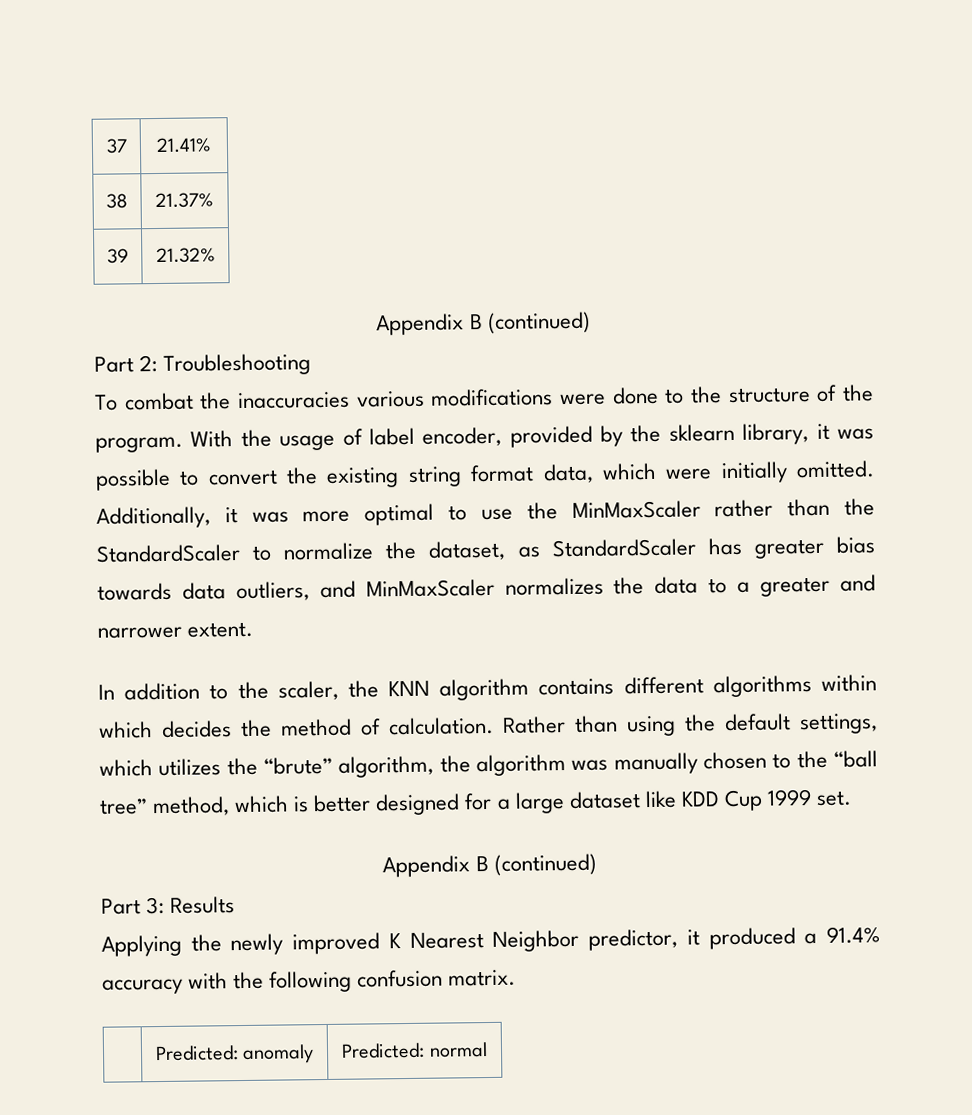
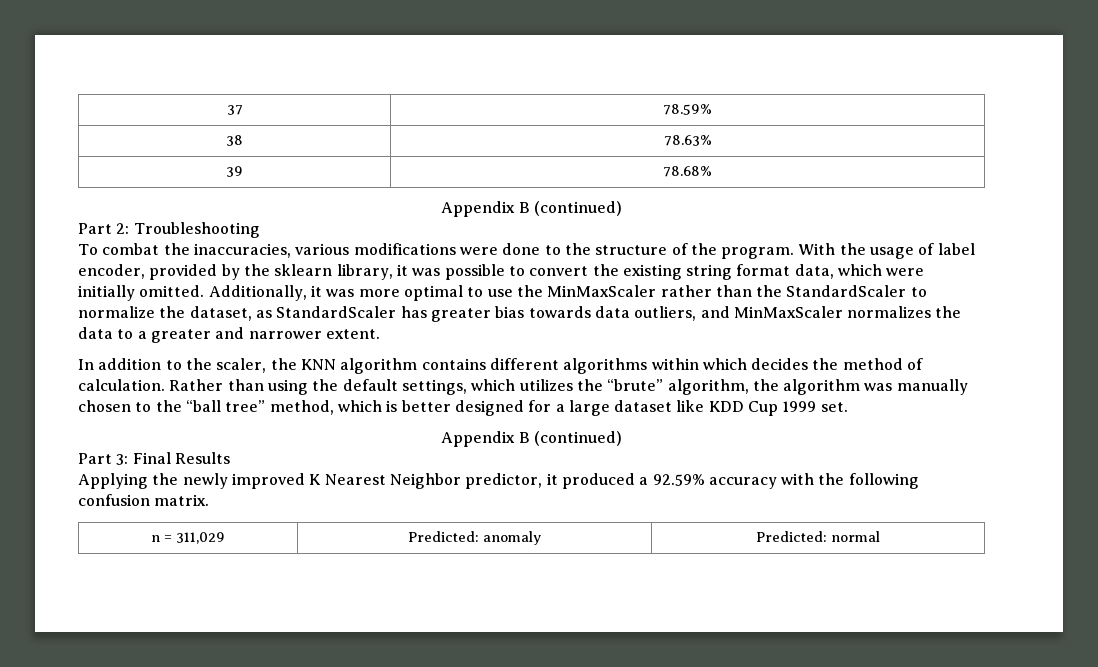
[156,137,212,153] 21.41% -> [663,104,712,115] 78.59%
[155,192,214,209] 21.37% -> [663,135,712,146] 78.63%
[155,247,216,264] 21.32% -> [663,166,712,177] 78.68%
[237,391,350,410] inaccuracies -> [193,243,291,258] inaccuracies,
(166, 905) none -> [132,452,171,464] Final
[826,926,881,944] 91.4% -> [652,474,705,486] 92.59%
(517, 978) none -> [151,532,225,544] n = 311,029

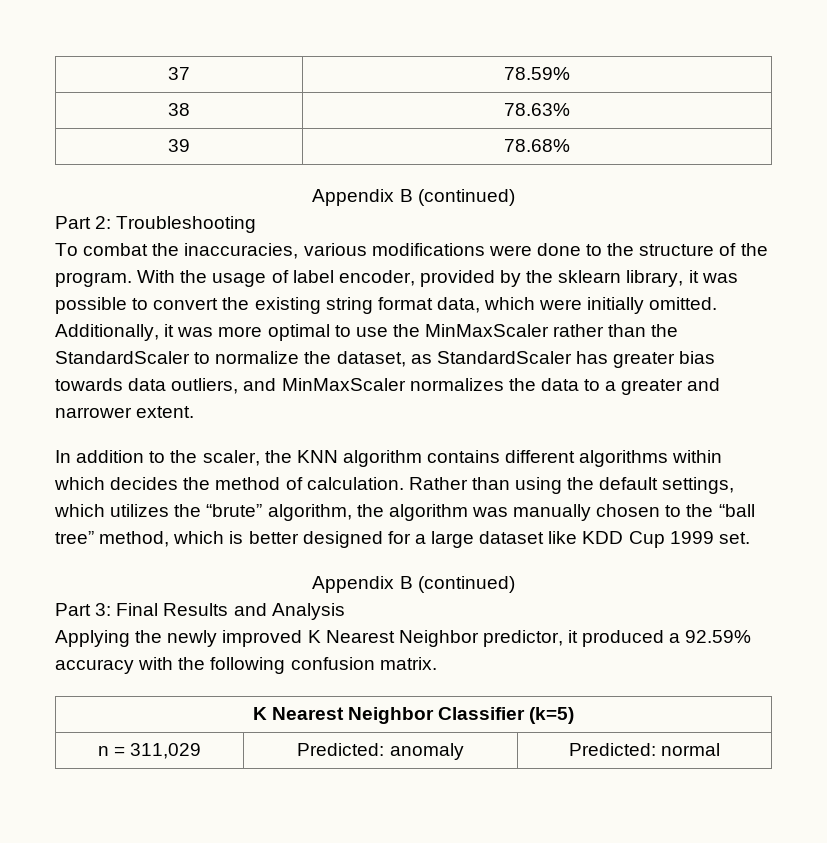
(230, 458) none -> [233,603,345,620] and Analysis
(210, 500) none -> [252,707,575,724] // K Nearest Neighbor Classifier (k=5)

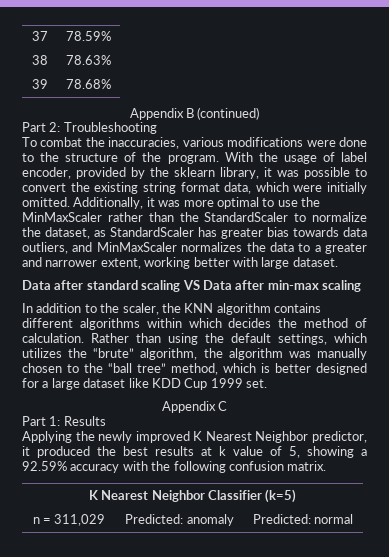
[136,406,195,418] extent. -> [100,257,338,269] [22,280,361,292] extent, working better with large dataset. // Data after standard scaling VS Data after min-max scaling
[399,576,515,593] [55,603,159,616] B (continued) // Part 3: Final -> [218,401,228,411] [22,416,61,426] C // Part 1:
[233,603,345,620] and Analysis -> (106, 421) none
(665, 638) none -> [97,446,354,458] the best results at k value of 5, showing

